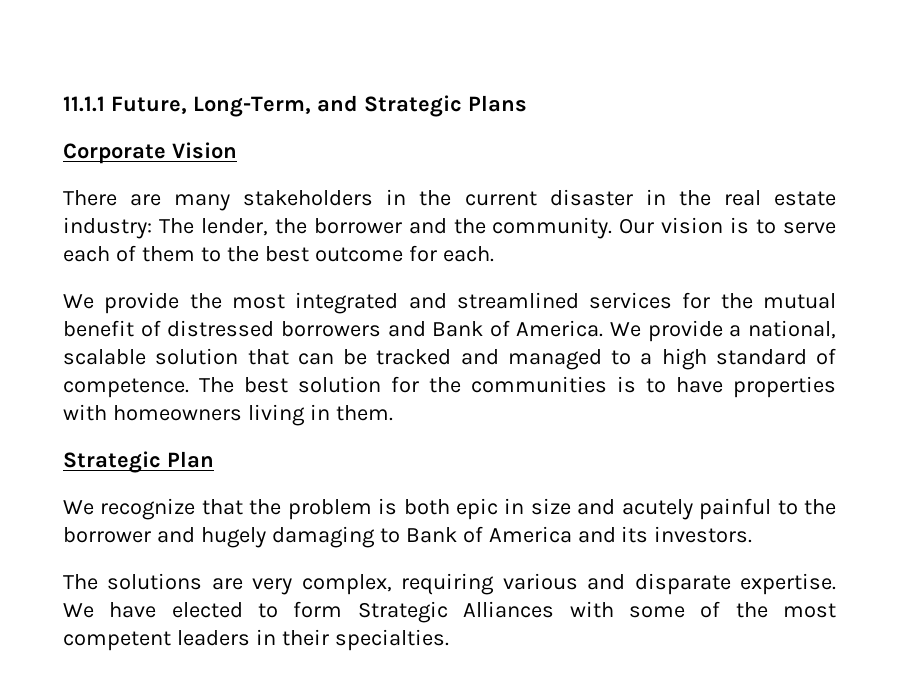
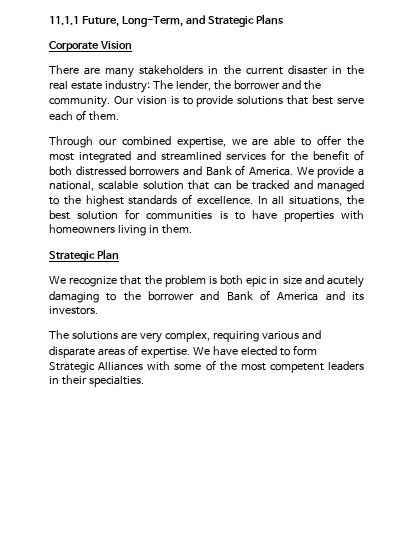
[782,222,836,234] [63,245,494,262] [63,292,180,314] serve each of them to the best outcome for each. // We provide -> [196,95,364,107] [49,110,119,121] [49,135,343,148] provide solutions that best serve each of them. // Through our combined expertise, we are able to offer
[762,293,836,309] mutual -> (308, 156) none
(161, 328) none -> [49,166,72,176] both
[640,348,836,370] [63,377,234,398] a high standard of competence. The -> [63,194,364,207] the highest standards of excellence. In all situations, the
[429,377,461,393] the -> (141, 214) none
[699,498,772,520] painful -> [49,291,99,303] damaging
[200,526,400,548] hugely damaging to -> (220, 296) none
(731, 584) none -> [97,345,138,356] areas of

